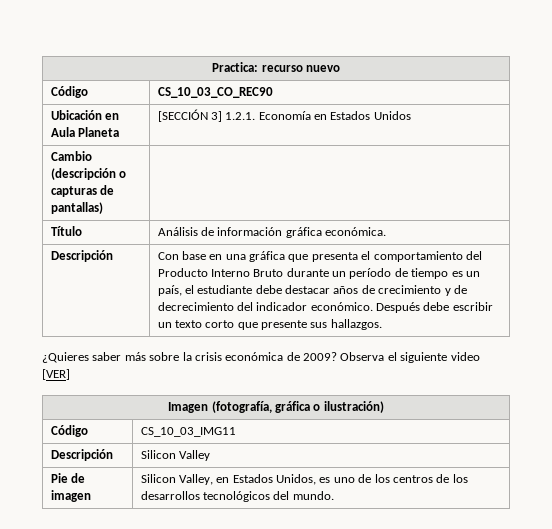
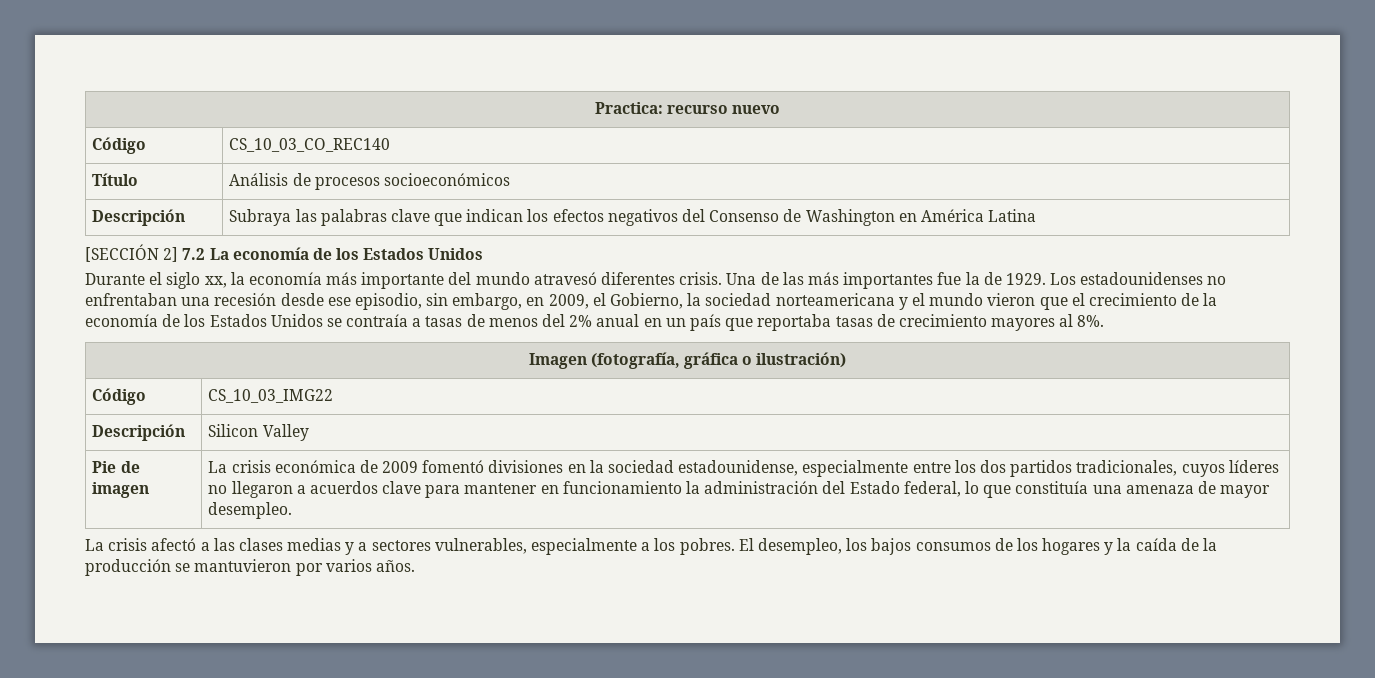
[157,87,273,98] [50,110,119,120] [50,127,119,137] [157,109,411,122] [50,151,92,161] [50,168,126,180] [50,185,114,197] [50,202,103,214] [50,226,82,236] [157,227,387,238] [50,250,113,262] [157,251,482,262] [157,268,480,279] [157,285,467,296] [157,302,493,313] [157,319,382,330] [42,352,480,363] [42,369,70,380] CS_10_03_CO_REC90 // Ubicación en Aula Planeta | [SECCIÓN 3] 1.2.1. Economía en Estados Unidos // Cambio (descripción o capturas de pantallas) | // Título | Análisis de información gráfica económica. // Descripción | Con base en una gráfica que presenta el comportamiento del Producto Interno Bruto durante un período de tiempo es un país, el estudiante debe destacar años de crecimiento y de decrecimiento del indicador económico. Después debe escribir un texto corto que presente sus hallazgos. // ¿Quieres saber más sobre la crisis económica de 2009? Observa el siguiente video [VER] -> [229,138,391,152] [92,173,139,186] [229,173,510,190] [92,209,186,226] [229,209,1037,226] [85,244,484,262] [85,272,1227,289] [85,293,1218,310] [85,314,1105,331] CS_10_03_CO_REC140 // Título | Análisis de procesos socioeconómicos // Descripción | Subraya las palabras clave que indican los efectos negativos del Consenso de Washington en América Latina // [SECCIÓN 2] 7.2 La economía de los Estados Unidos // Durante el siglo xx, la economía más importante del mundo atravesó diferentes crisis. Una de las más importantes fue la de 1929. Los estadounidenses no enfrentaban una recesión desde ese episodio, sin embargo, en 2009, el Gobierno, la sociedad norteamericana y el mundo vieron que el crecimiento de la economía de los Estados Unidos se contraía a tasas de menos del 2% anual en un país que reportaba tasas de crecimiento mayores al 8%.
[140,427,236,437] CS_10_03_IMG11 -> [208,389,334,403] CS_10_03_IMG22
[140,474,468,485] [140,491,334,502] Silicon Valley, en Estados Unidos, es uno de los centros de los desarrollos tecnológicos del mundo. -> [208,460,1279,477] [208,481,1271,498] [208,502,293,519] [85,538,1217,555] [85,559,415,576] La crisis económica de 2009 fomentó divisiones en la sociedad estadounidense, especialmente entre los dos partidos tradicionales, cuyos líderes no llegaron a acuerdos clave para mantener en funcionamiento la administración del Estado federal, lo que constituía una amenaza de mayor desempleo. // La crisis afectó a las clases medias y a sectores vulnerables, especialmente a los pobres. El desempleo, los bajos consumos de los hogares y la caída de la producción se mantuvieron por varios años.

